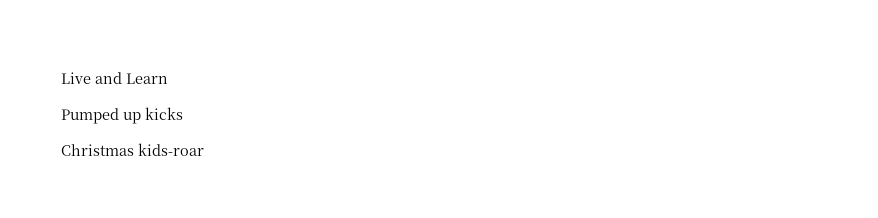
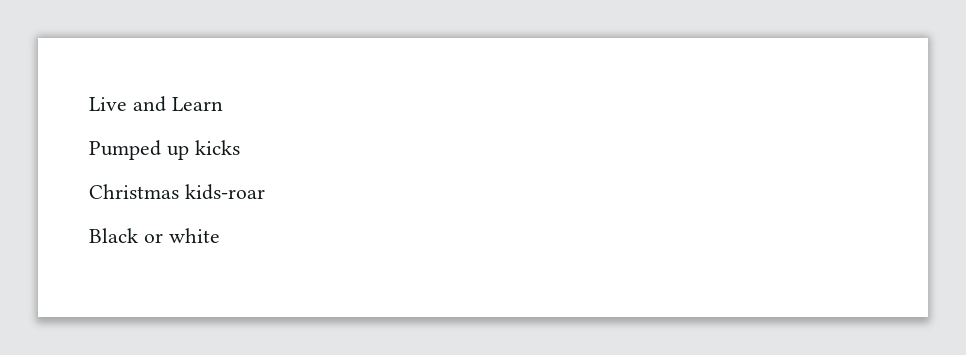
(204, 149) none -> [89,228,220,243] // Black or white

